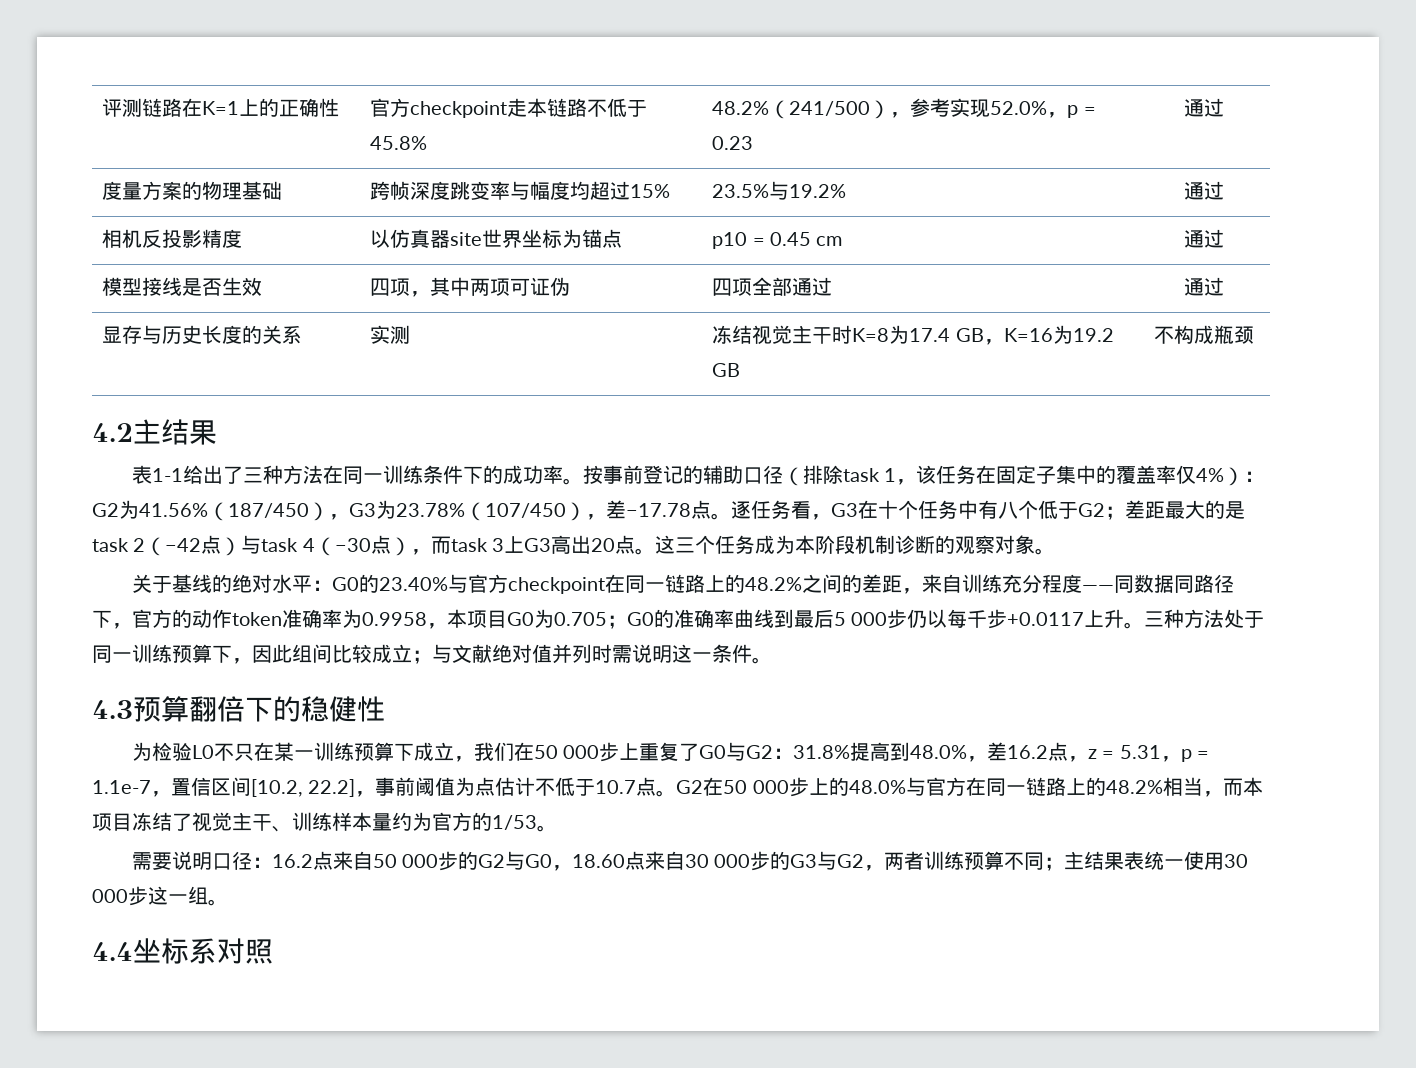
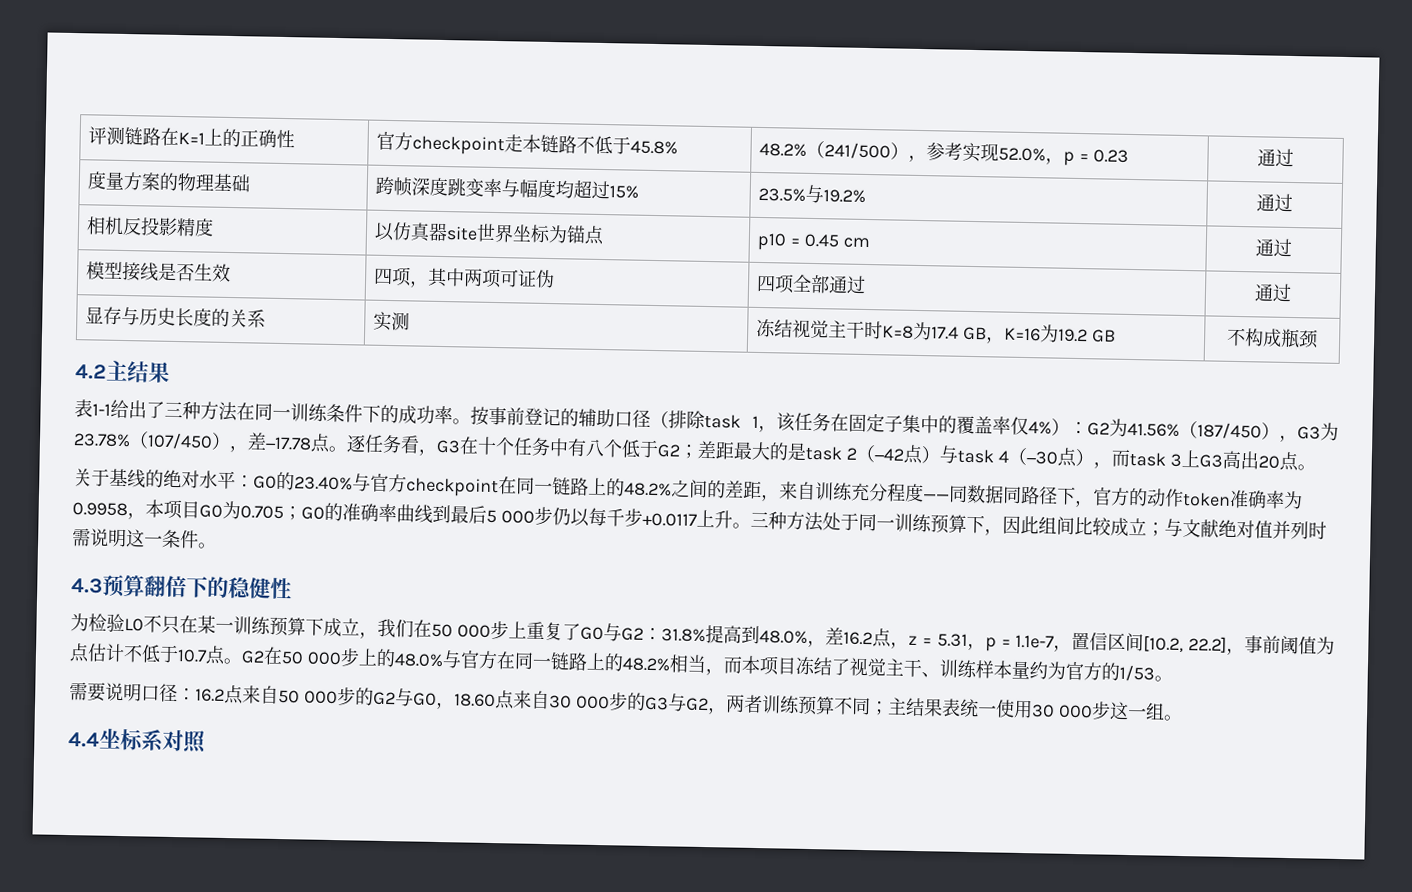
[655,535,1056,555] 这三个任务成为本阶段机制诊断的观察对象。 -> (1316, 467) none

